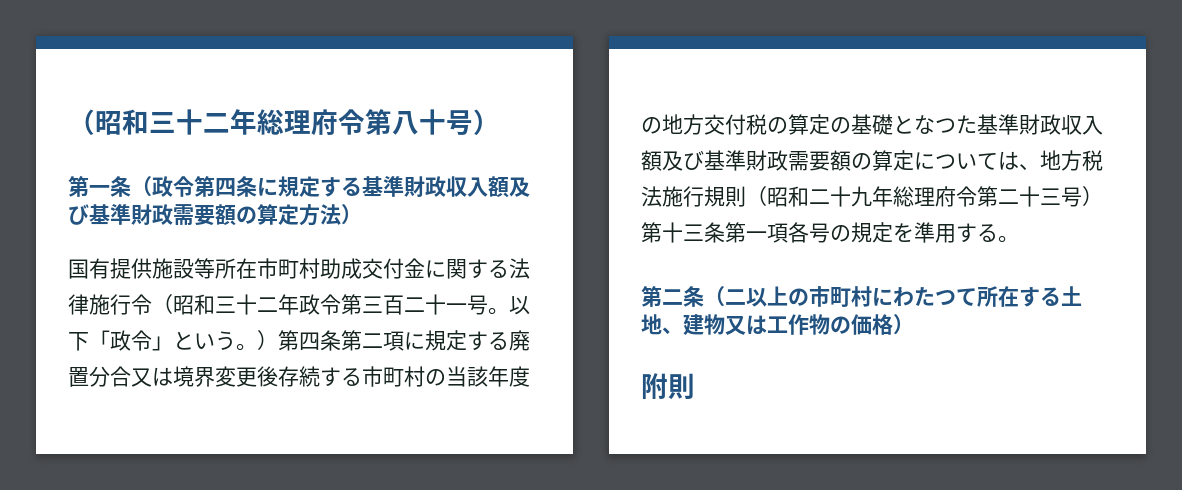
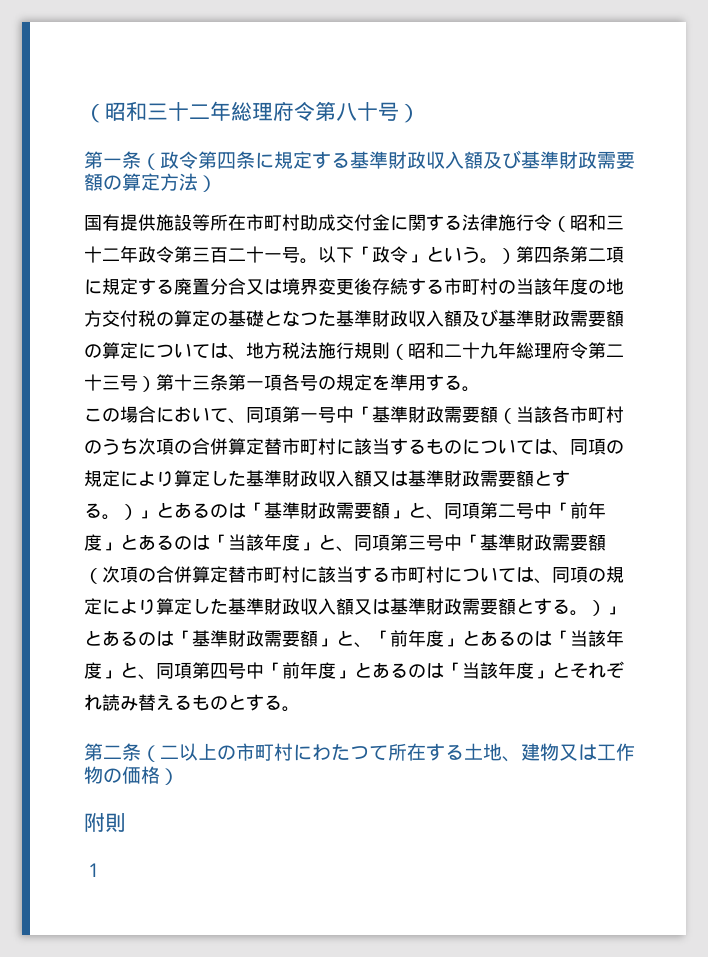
(1019, 239) none -> [84,406,624,424] [84,438,624,456] [84,470,570,487] [84,502,606,520] [84,534,606,552] [84,566,624,584] [84,598,624,616] [84,630,624,648] [84,661,624,680] [84,694,300,712] // この場合において、同項第一号中「基準財政需要額（当該各市町村のうち次項の合併算定替市町村に該当するものについては、同項の規定により算定した基準財政収入額又は基準財政需要額とする。）」とあるのは「基準財政需要額」と、同項第二号中「前年度」とあるのは「当該年度」と、同項第三号中「基準財政需要額（次項の合併算定替市町村に該当する市町村については、同項の規定により算定した基準財政収入額又は基準財政需要額とする。）」とあるのは「基準財政需要額」と、「前年度」とあるのは「当該年度」と、同項第四号中「前年度」とあるのは「当該年度」とそれぞれ読み替えるものとする。
(695, 386) none -> [84,863,103,877] // １

